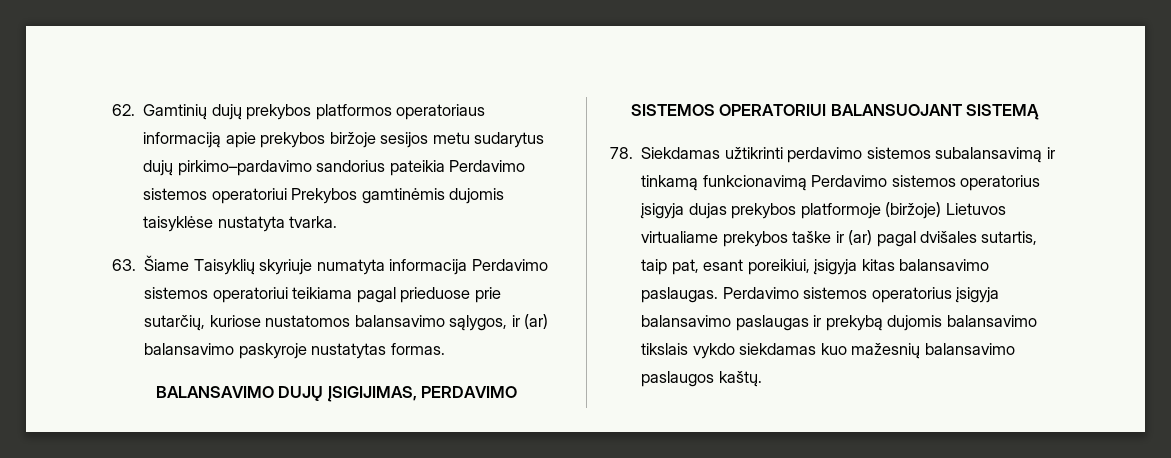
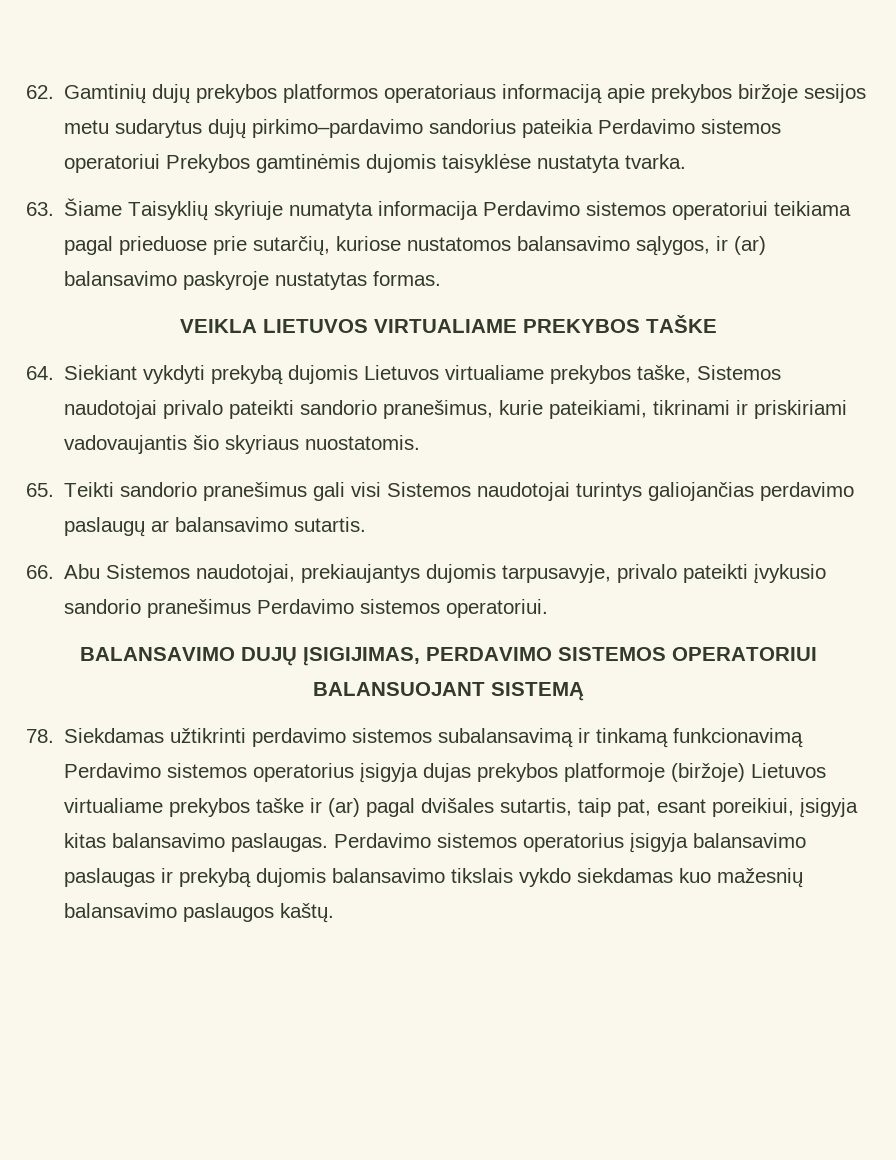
(445, 349) none -> [179,315,717,333] [26,365,782,385] [64,400,848,419] [64,435,421,454] [26,482,855,501] [64,517,367,537] [26,564,827,584] [64,599,549,618] // VEIKLA LIETUVOS VIRTUALIAME PREKYBOS TAŠKE // 64. Siekiant vykdyti prekybą dujomis Lietuvos virtualiame prekybos taške, Sistemos naudotojai privalo pateikti sandorio pranešimus, kurie pateikiami, tikrinami ir priskiriami vadovaujantis šio skyriaus nuostatomis. // 65. Teikti sandorio pranešimus gali visi Sistemos naudotojai turintys galiojančias perdavimo paslaugų ar balansavimo sutartis. // 66. Abu Sistemos naudotojai, prekiaujantys dujomis tarpusavyje, privalo pateikti įvykusio sandorio pranešimus Perdavimo sistemos operatoriui.

